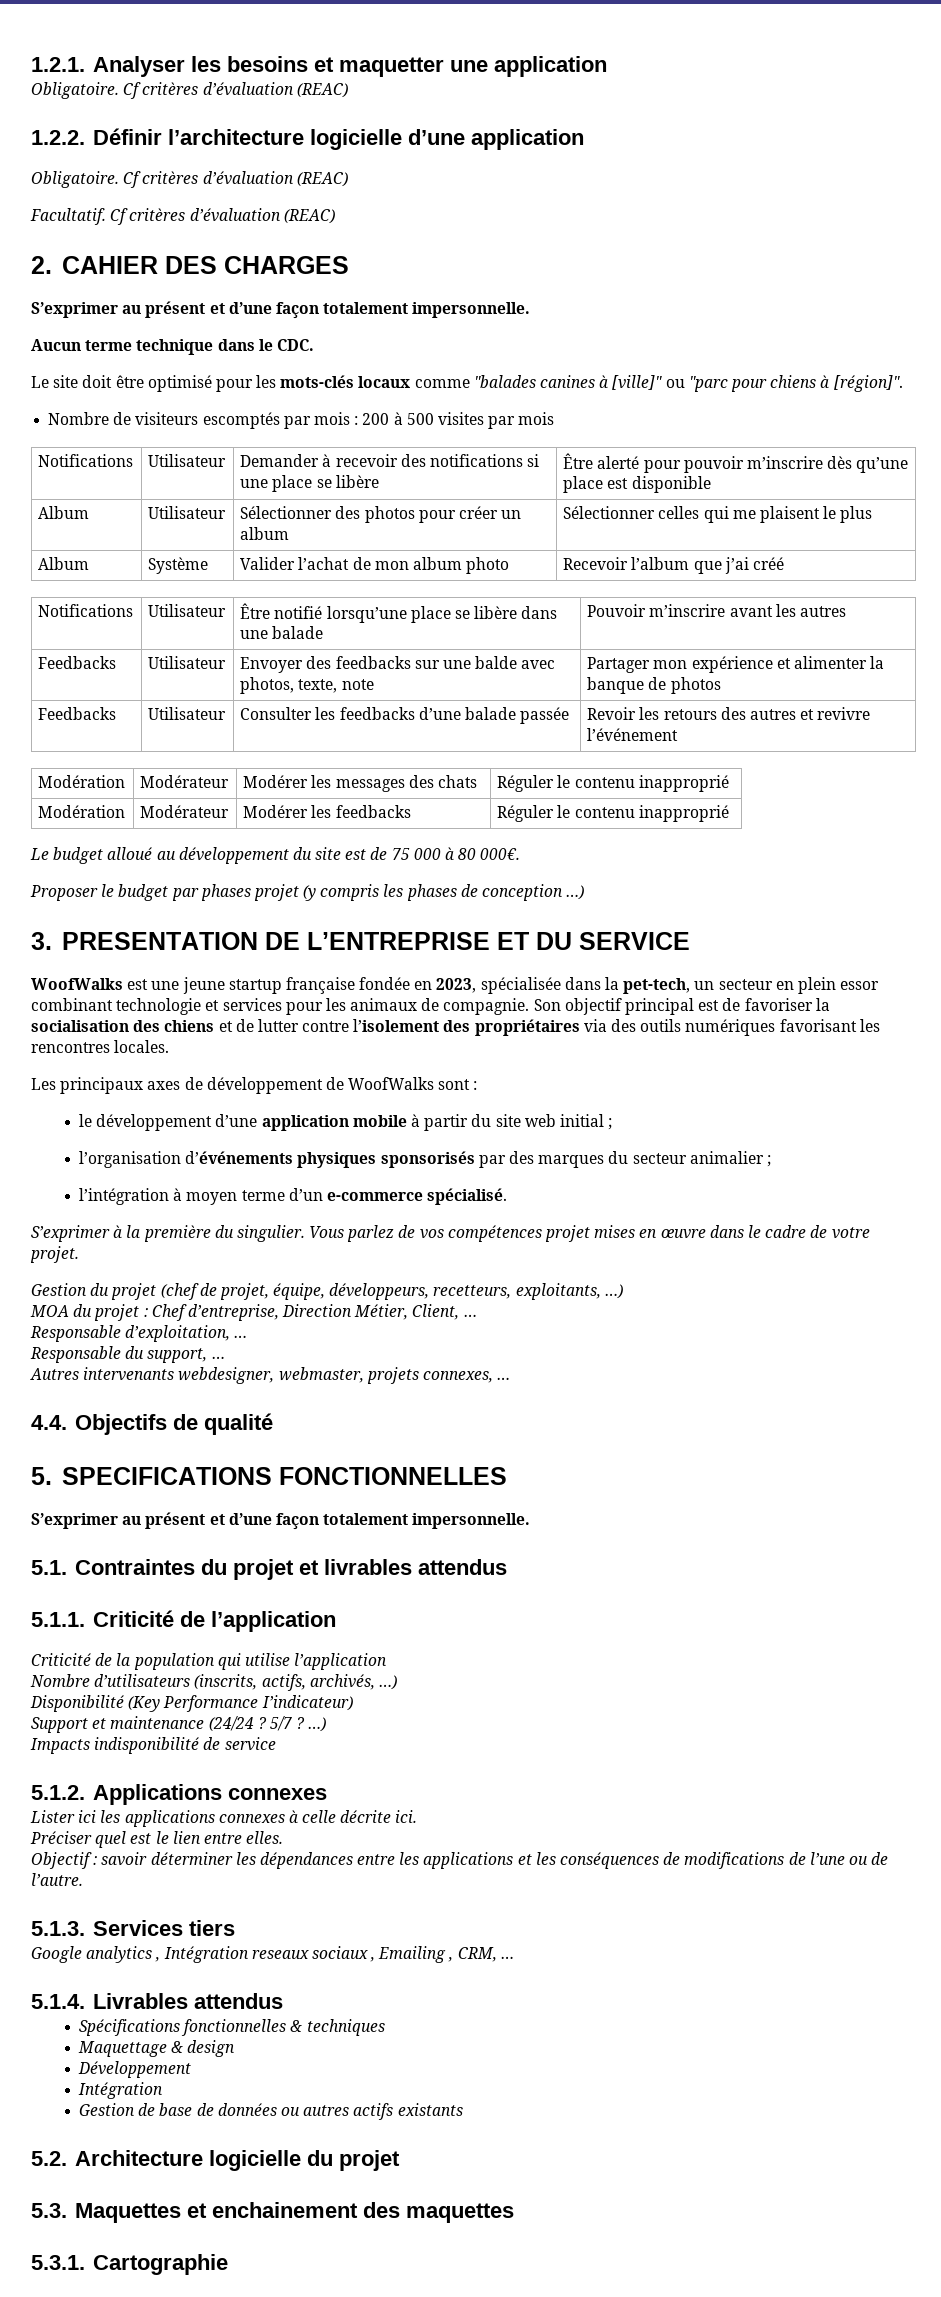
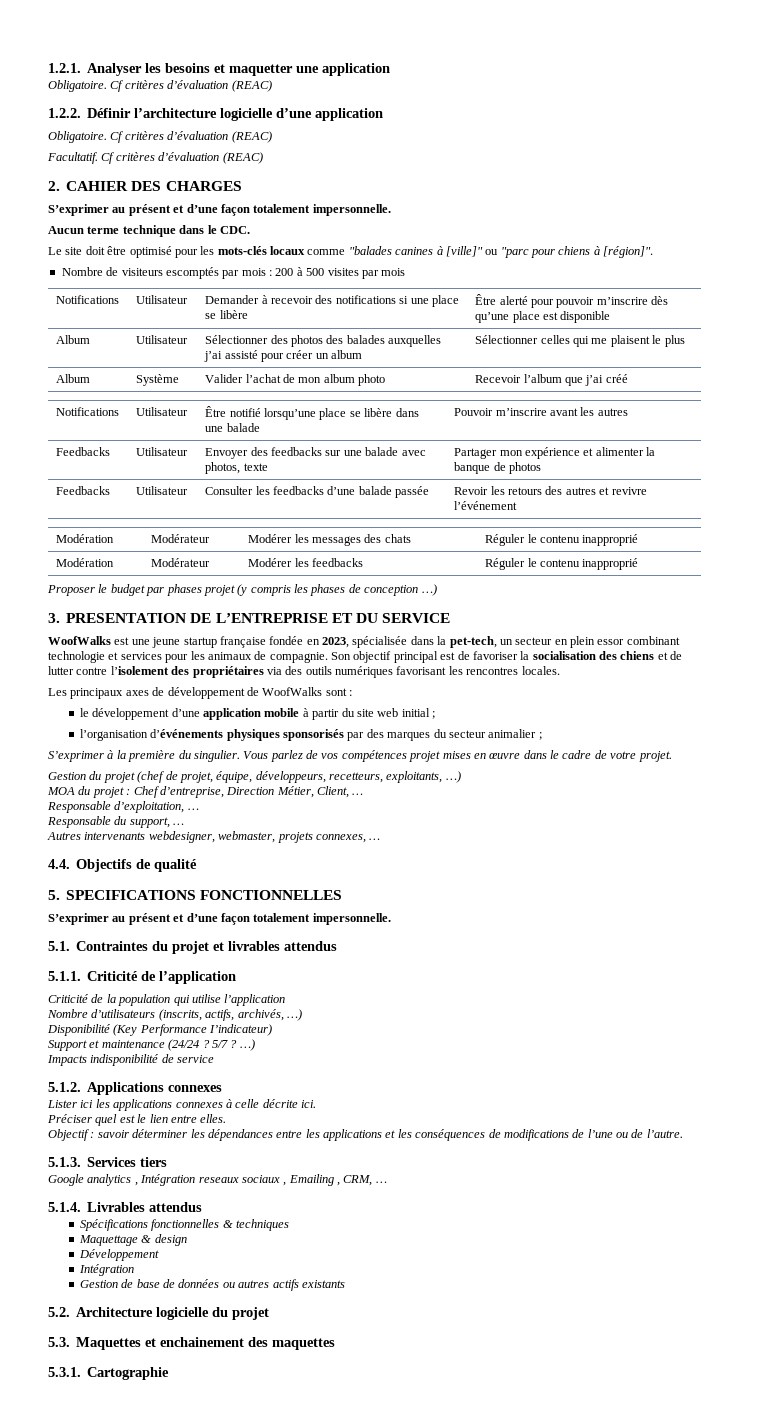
(415, 514) none -> [326,335,442,347] [204,350,258,362] des balades auxquelles j’ai assisté
[475,656,518,669] balde -> [365,447,399,456] balade
[298,679,374,693] texte, note -> [243,463,268,471] texte
[30,847,521,864] // Le budget alloué au développement du site est de 75 000 à 80 000€. -> (639, 564) none
[79,1188,508,1205] // l’intégration à moyen terme d’un e-commerce spécialisé. -> (542, 736) none

